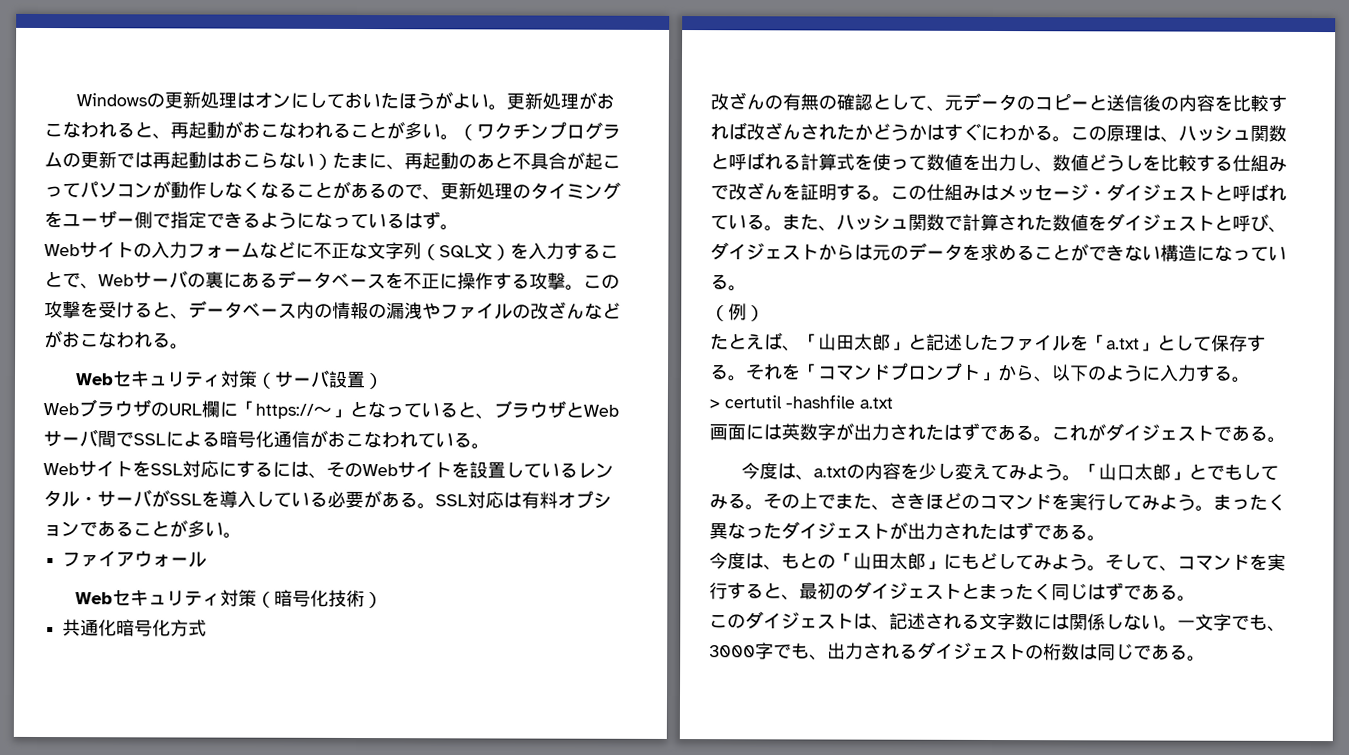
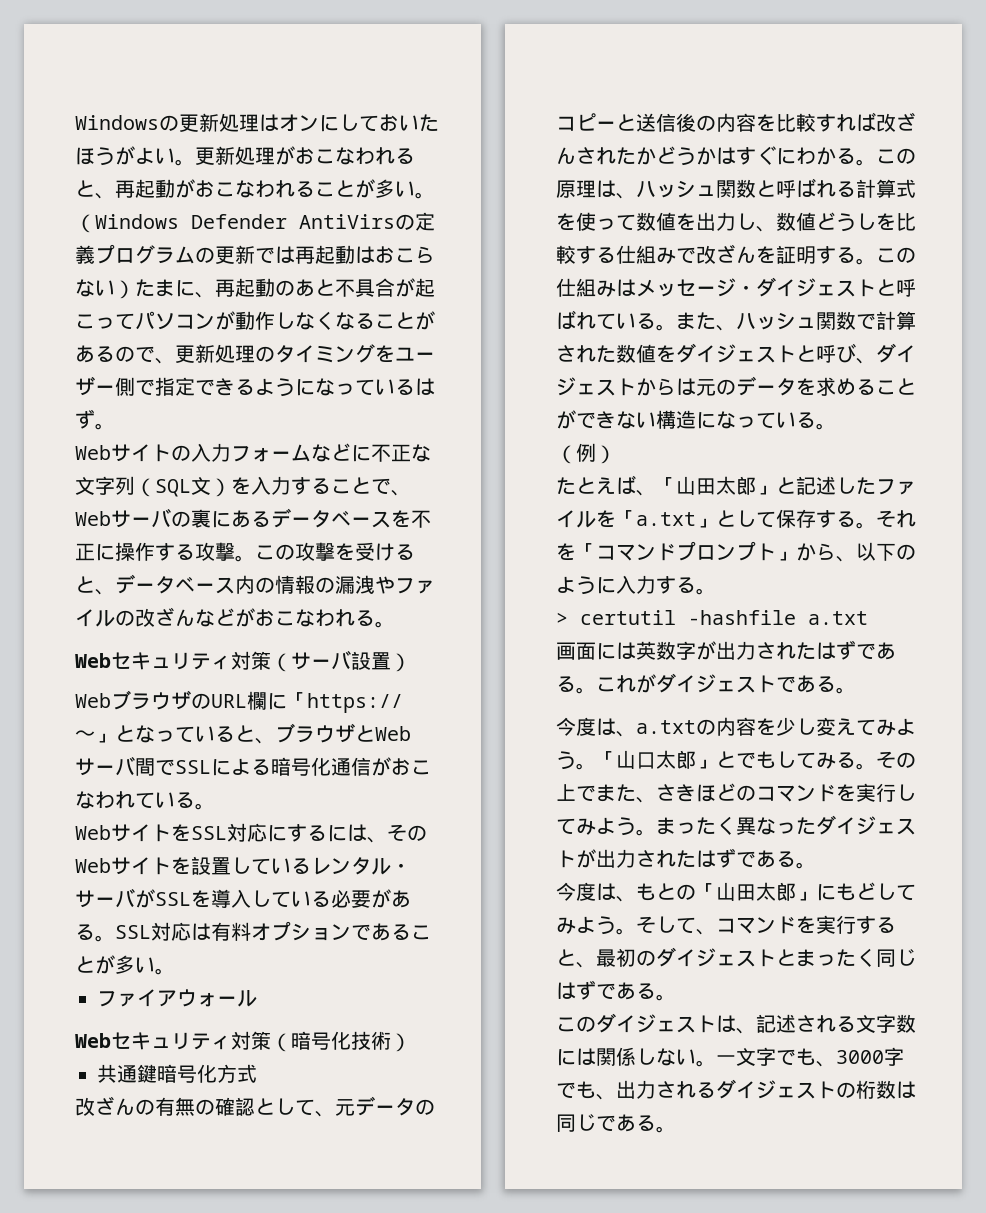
[476,122,549,140] ワクチン -> [95,212,435,231] [75,245,95,264] Windows Defender AntiVirsの定義
[98,619,118,637] 化 -> [137,1064,157,1083] 鍵

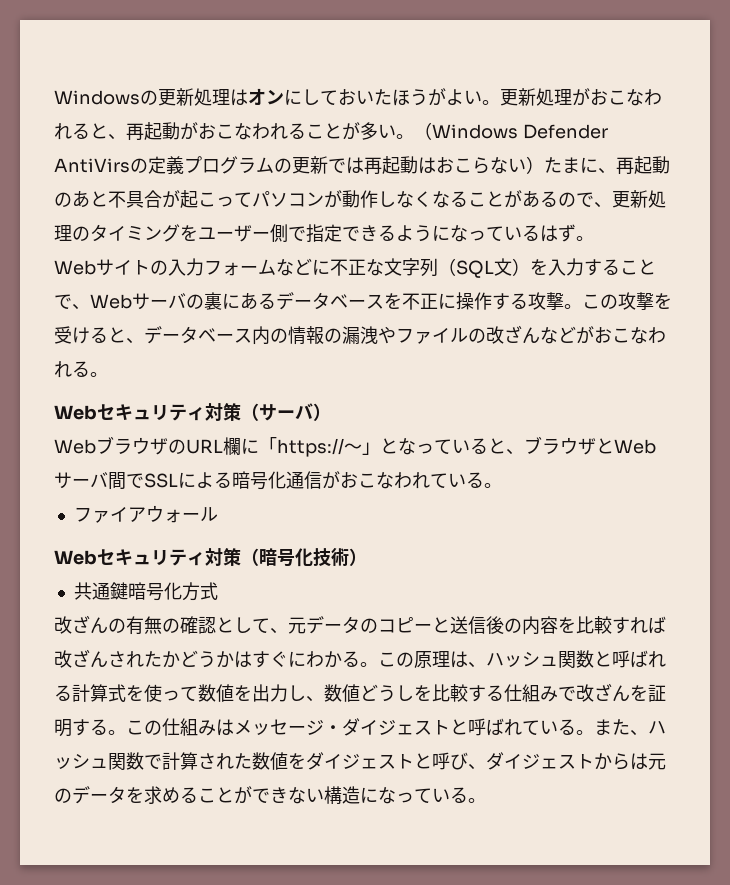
[351,651,391,670] 設置 -> (313, 411) none
[75,823,427,843] [75,856,411,875] [75,888,411,908] [75,921,431,942] [75,955,175,975] // WebサイトをSSL対応にするには、そのWebサイトを設置しているレンタル・サーバがSSLを導入している必要がある。SSL対応は有料オプションであることが多い。 -> (502, 485) none
[556,443,616,464] [556,475,916,496] [556,509,916,529] [556,541,916,562] [556,575,716,595] [556,610,868,625] [556,640,896,660] [556,673,856,694] [556,717,916,737] [556,750,916,770] [556,783,916,803] [556,815,916,836] [556,848,816,869] [556,882,916,902] [556,915,896,935] [556,947,916,968] [556,980,676,1001] [556,1013,916,1034] [556,1047,904,1067] [556,1079,916,1100] [556,1114,676,1133] // （例） // たとえば、「山田太郎」と記述したファイルを「a.txt」として保存する。それを「コマンドプロンプト」から、以下のように入力する。 // > certutil -hashfile a.txt // 画面には英数字が出力されたはずである。これがダイジェストである。 // 今度は、a.txtの内容を少し変えてみよう。「山口太郎」とでもしてみる。その上でまた、さきほどのコマンドを実行してみよう。まったく異なったダイジェストが出力されたはずである。 // 今度は、もとの「山田太郎」にもどしてみよう。そして、コマンドを実行すると、最初のダイジェストとまったく同じはずである。 // このダイジェストは、記述される文字数には関係しない。一文字でも、3000字でも、出力されるダイジェストの桁数は同じである。 -> (486, 800) none

